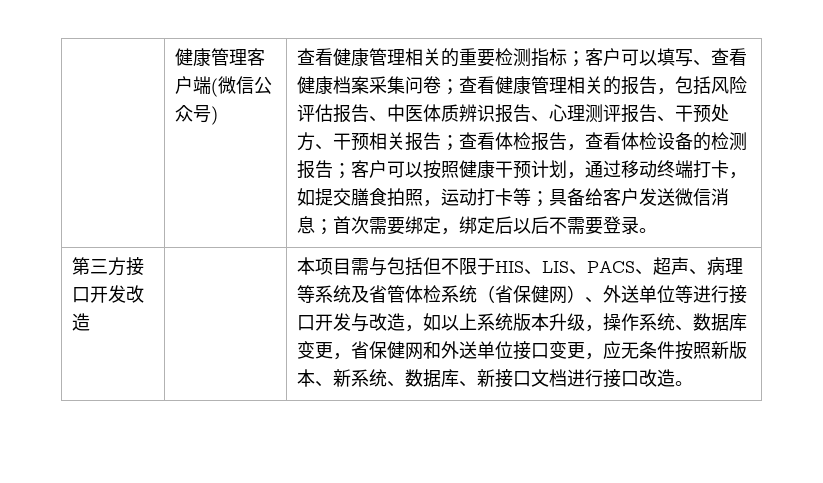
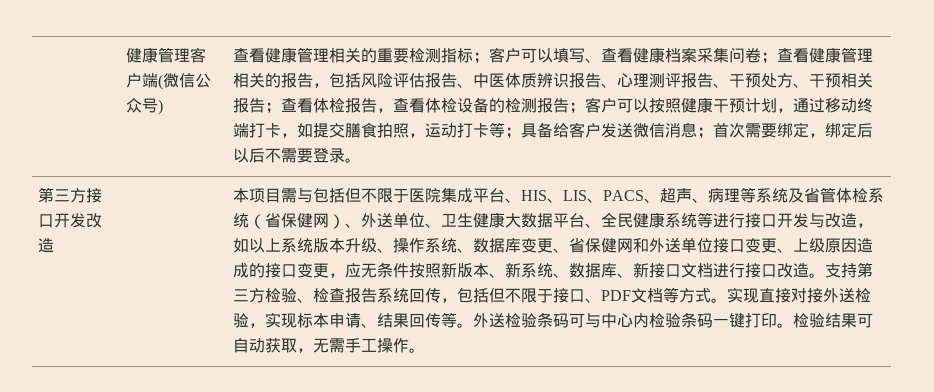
(495, 266) none -> [409,188,522,203] 医院集成平台、
(675, 294) none -> [425,212,698,228] 、卫生健康大数据平台、全民健康系统
[584,325,603,332] ， -> [377,248,394,253] 、
[332,353,351,360] ， -> [553,248,570,253] 、
(585, 350) none -> [777,238,874,253] [233,263,330,278] 、上级原因造成的接口变更
(693, 383) none -> [825,262,874,278] [233,287,872,303] [233,312,874,328] [233,338,426,353] 支持第三方检验、检查报告系统回传，包括但不限于接口、PDF文档等方式。实现直接对接外送检验，实现标本申请、结果回传等。外送检验条码可与中心内检验条码一键打印。检验结果可自动获取，无需手工操作。

